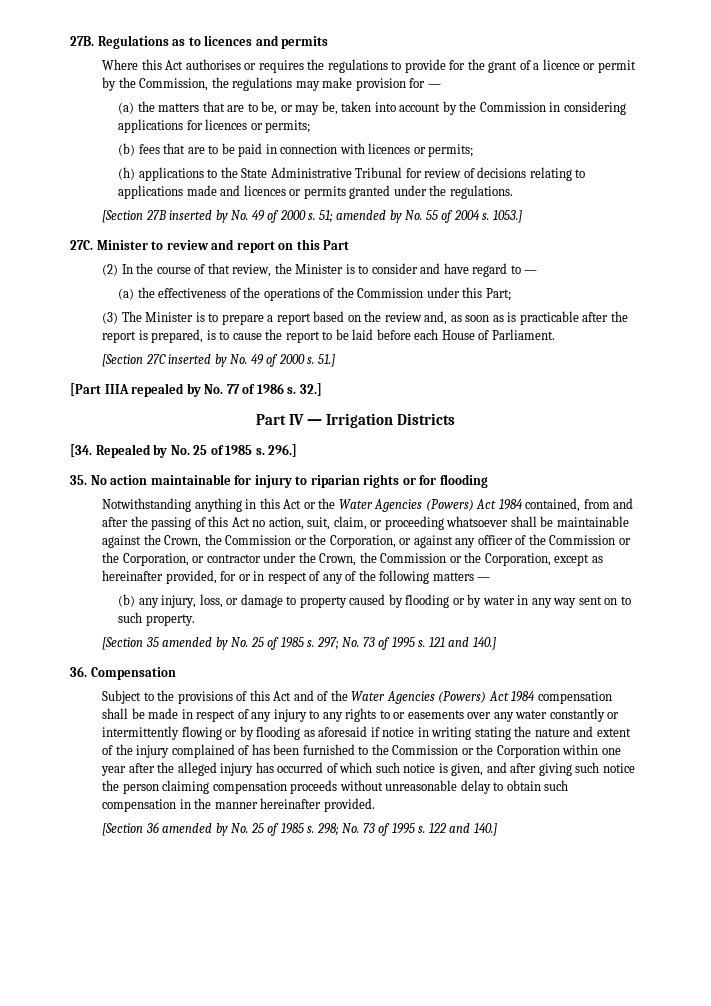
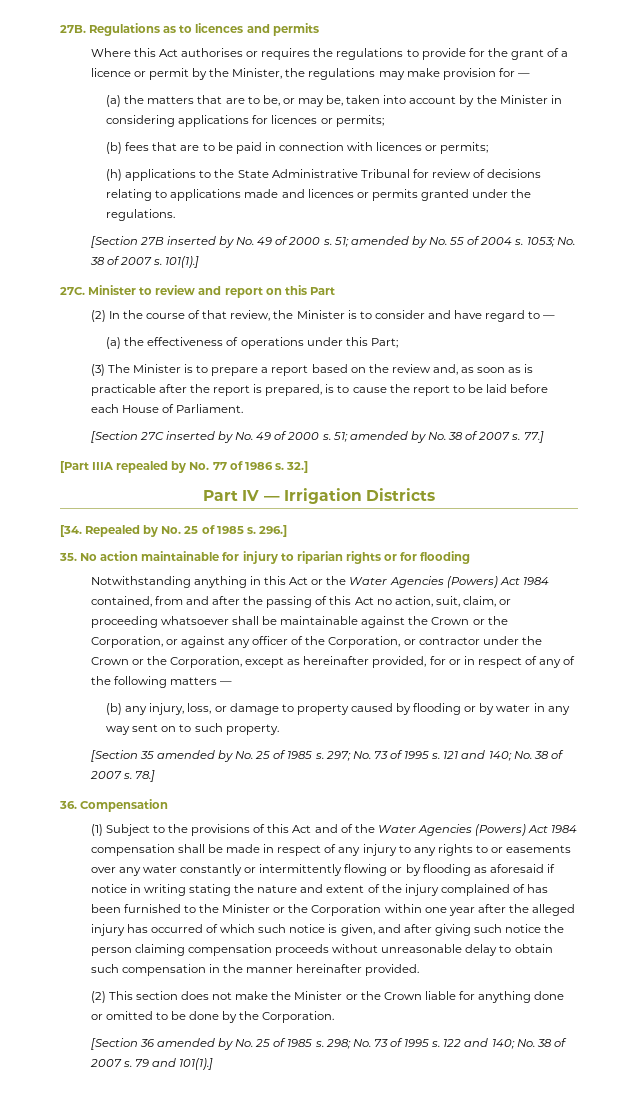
[139,78,209,91] Commission, -> [232,68,283,79] Minister,
[479,102,546,112] Commission -> [499,95,548,104] Minister
[492,210,522,223] 1053.] -> [526,237,575,247] [89,256,200,268] 1053; No. 38 of 2007 s. 101(1).]
[243,287,424,301] the operations of the Commission -> [240,337,304,349] operations
[317,354,335,367] 51.] -> [332,431,544,443] 51; amended by No. 38 of 2007 s. 77.]
[164,534,292,548] Crown, the Commission -> [431,617,470,625] Crown
[549,535,631,545] [102,552,120,563] Commission or the -> (326, 640) none
[319,552,447,566] Crown, the Commission -> [90,657,129,665] Crown
[472,637,496,650] 140.] -> [488,750,564,761] [89,770,155,782] 140; No. 38 of 2007 s. 78.]
(176, 673) none -> [90,824,103,836] (1)
[392,745,459,755] Commission -> [222,904,271,913] Minister
(375, 805) none -> [90,991,565,1003] [90,1011,335,1023] // (2) This section does not make the Minister or the Crown liable for anything done or omitted to be done by the Corporation.
[473,823,497,836] 140.] -> [491,1038,567,1049] [89,1058,214,1070] 140; No. 38 of 2007 s. 79 and 101(1).]

